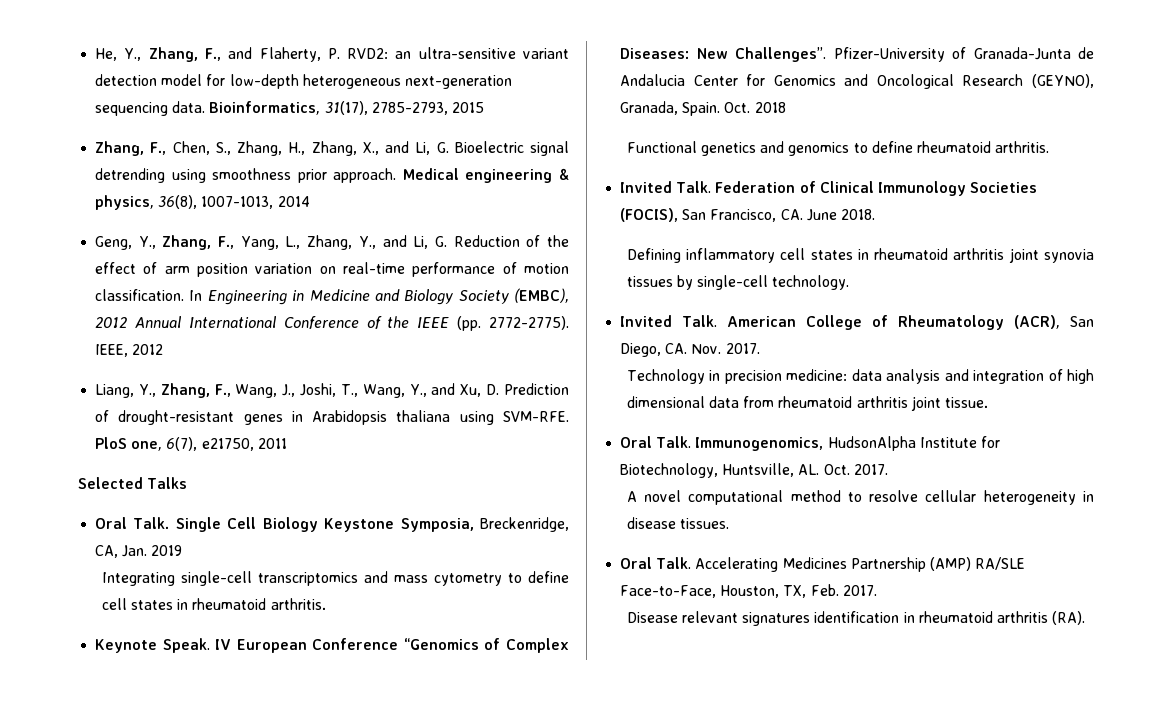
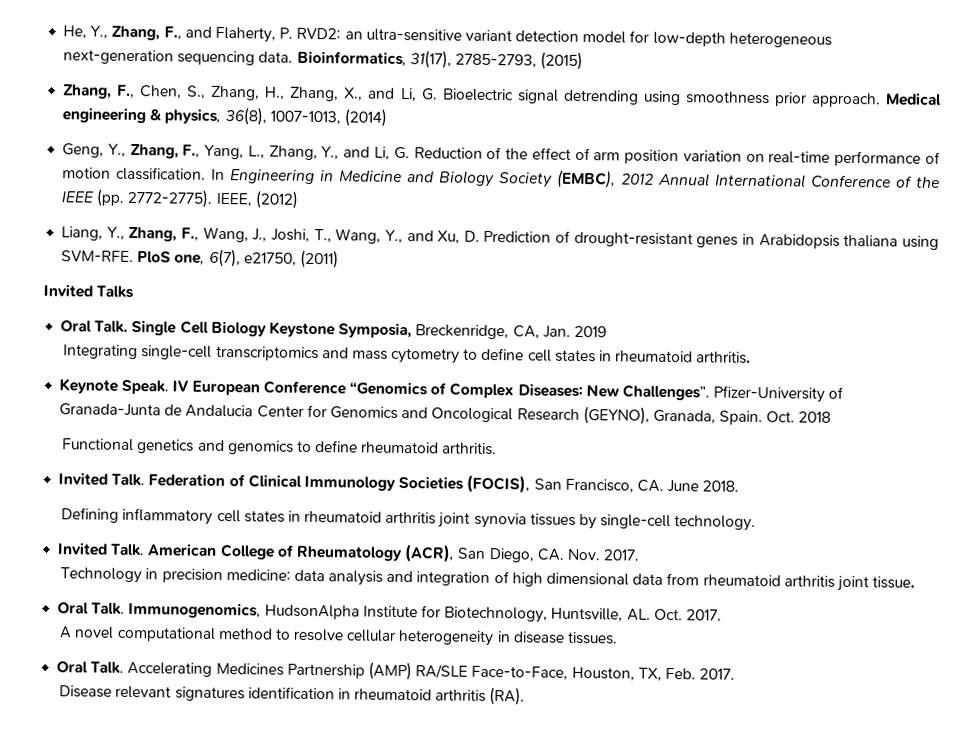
[451,102,484,113] 2015 -> [540,51,584,71] (2015)
[277,196,310,207] 2014 -> [343,108,387,127] (2014)
[132,344,164,355] 2012 -> [254,190,298,209] (2012)
[257,438,287,449] [78,477,143,489] 2011 // Selected -> [299,249,339,269] [43,284,93,298] (2011) // Invited

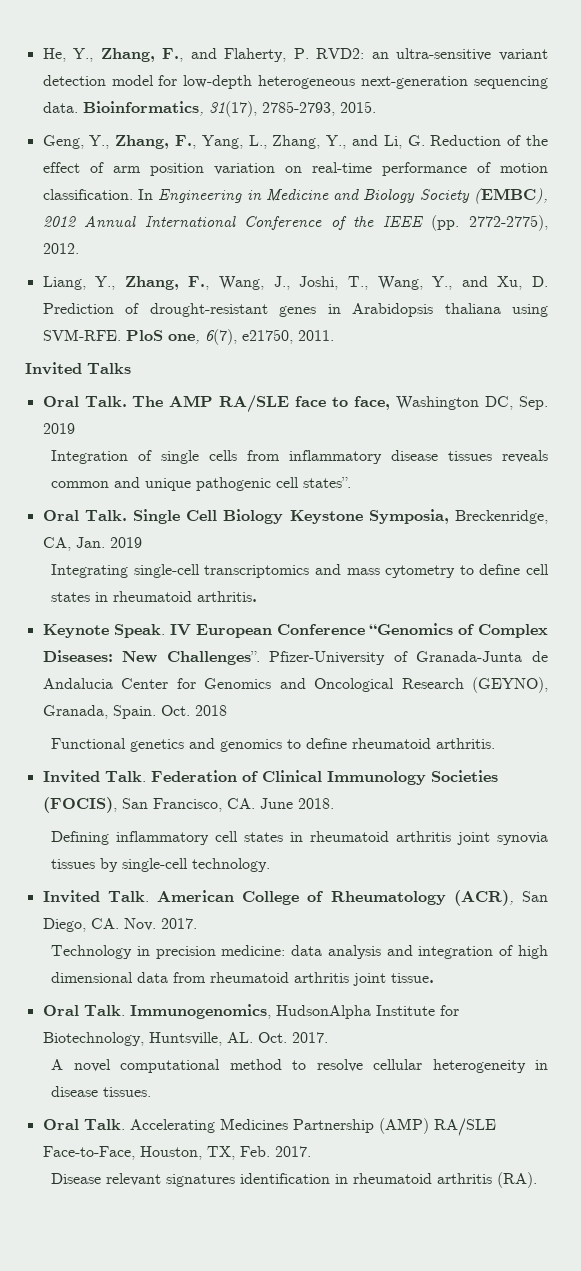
[540,51,584,71] [63,84,943,108] [62,107,387,127] (2015) // Zhang, F., Chen, S., Zhang, H., Zhang, X., and Li, G. Bioelectric signal detrending using smoothness prior approach. Medical engineering & physics, 36(8), 1007-1013, (2014) -> [339,101,376,113] 2015.
[127,188,298,209] 2772-2775). IEEE, (2012) -> [469,215,548,231] [42,243,79,254] 2772-2775), 2012.
[299,249,339,269] (2011) -> [297,330,334,341] 2011.
(135, 292) none -> [42,395,548,413] [42,423,75,434] [50,450,548,464] [50,477,351,491] // Oral Talk. The AMP RA/SLE face to face, Washington DC, Sep. 2019 // Integration of single cells from inflammatory disease tissues reveals common and unique pathogenic cell states”.

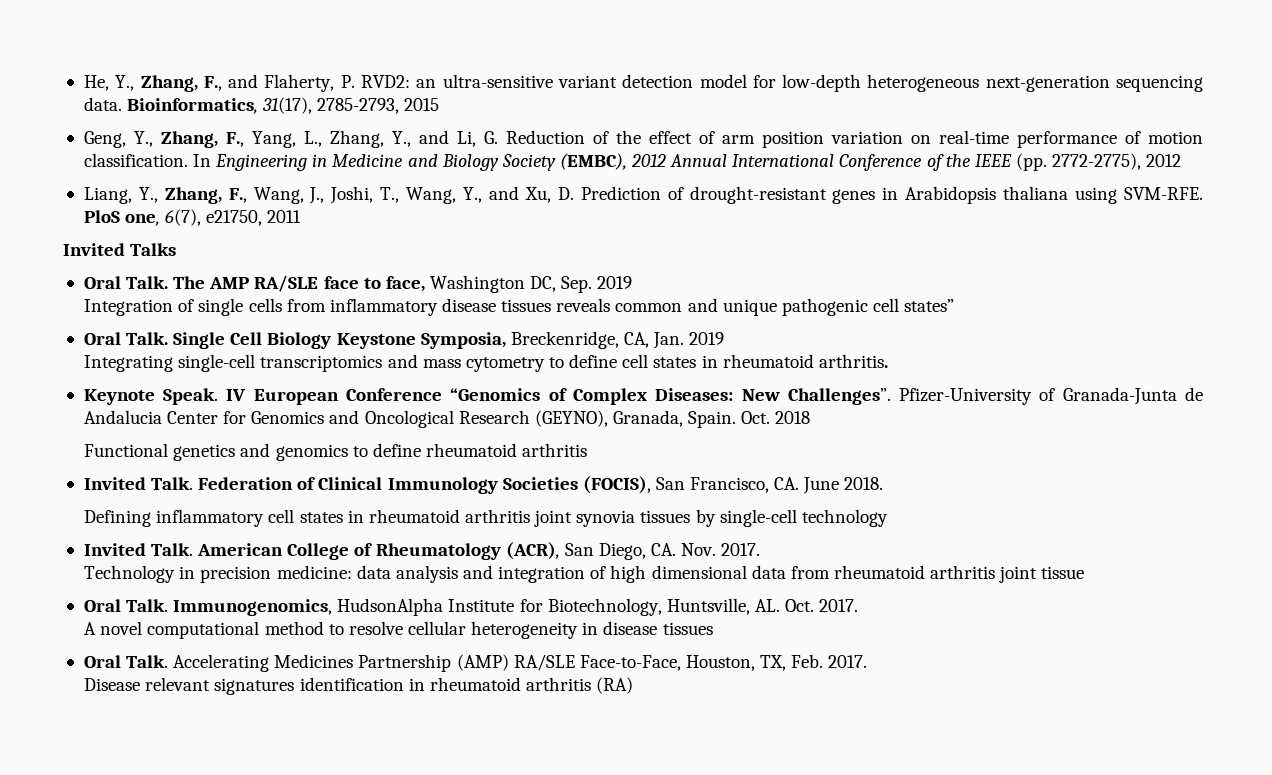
[339,101,376,113] 2015. -> [404,98,440,111] 2015
[42,243,79,254] 2012. -> [1146,154,1182,167] 2012
[297,330,334,341] 2011. -> [267,210,302,223] 2011
[302,477,351,488] states”. -> [904,299,955,312] states”
[435,738,495,749] arthritis. -> [522,443,588,457] arthritis
[191,858,270,872] technology. -> [801,509,888,527] technology
[390,973,434,983] tissue. -> [1041,566,1085,579] tissue
[102,1087,151,1097] tissues. -> [662,622,713,635] tissues
[496,1172,537,1188] (RA). -> [596,677,634,694] (RA)

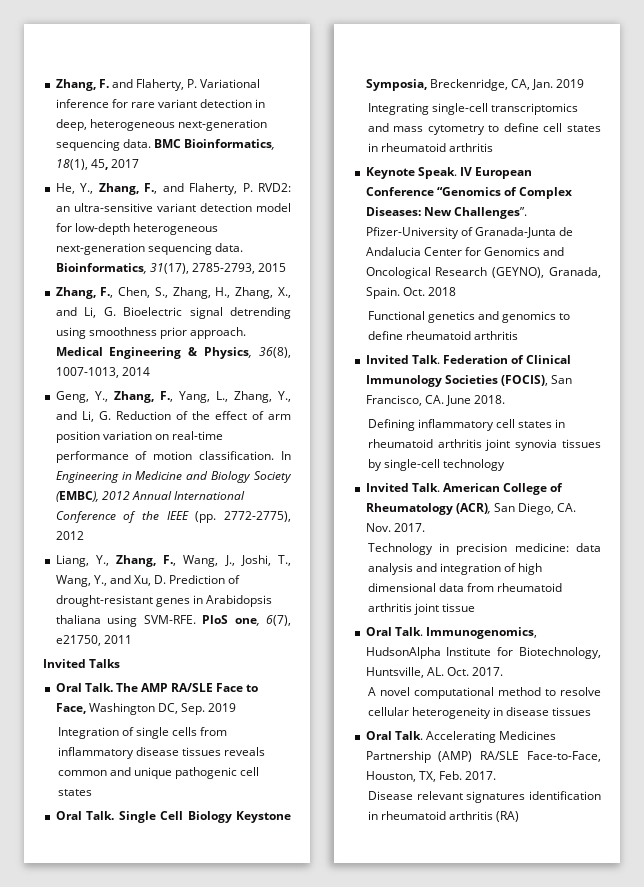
(83, 83) none -> [55,79,261,91] [55,99,266,108] [55,119,267,131] [55,139,275,151] [55,159,139,170] Zhang, F. and Flaherty, P. Variational inference for rare variant detection in deep, heterogeneous next-generation sequencing data. BMC Bioinformatics, 18(1), 45, 2017 //
(440, 104) none -> [55,287,291,299] [55,307,291,319] [55,327,246,339] [55,347,291,359] [55,367,150,378] // Zhang, F., Chen, S., Zhang, H., Zhang, X., and Li, G. Bioelectric signal detrending using smoothness prior approach. Medical Engineering & Physics, 36(8), 1007-1013, 2014
[323,276,425,292] face to face, -> [216,683,259,692] [55,703,86,714] Face to Face,
[904,299,955,312] states” -> [57,789,92,796] states
[818,354,888,368] arthritis. -> [449,143,494,152] arthritis

